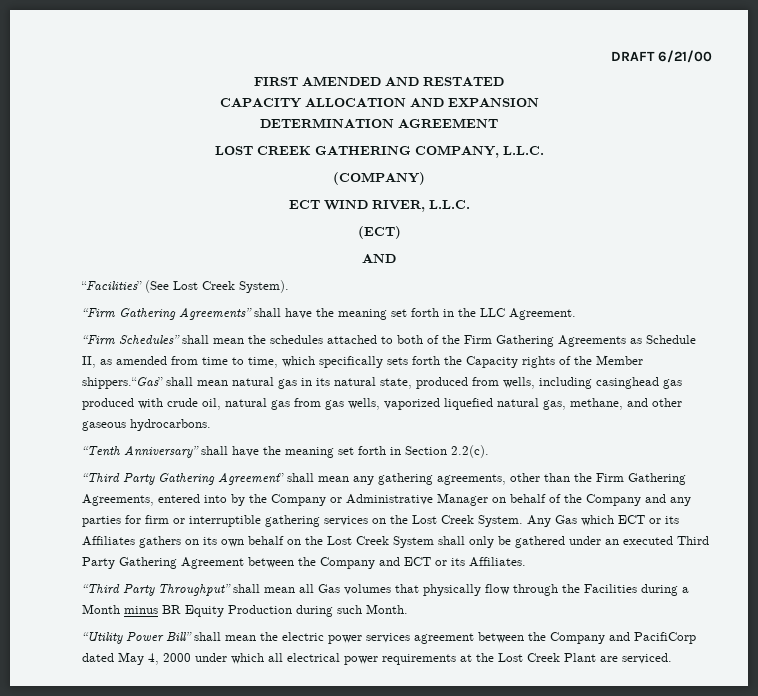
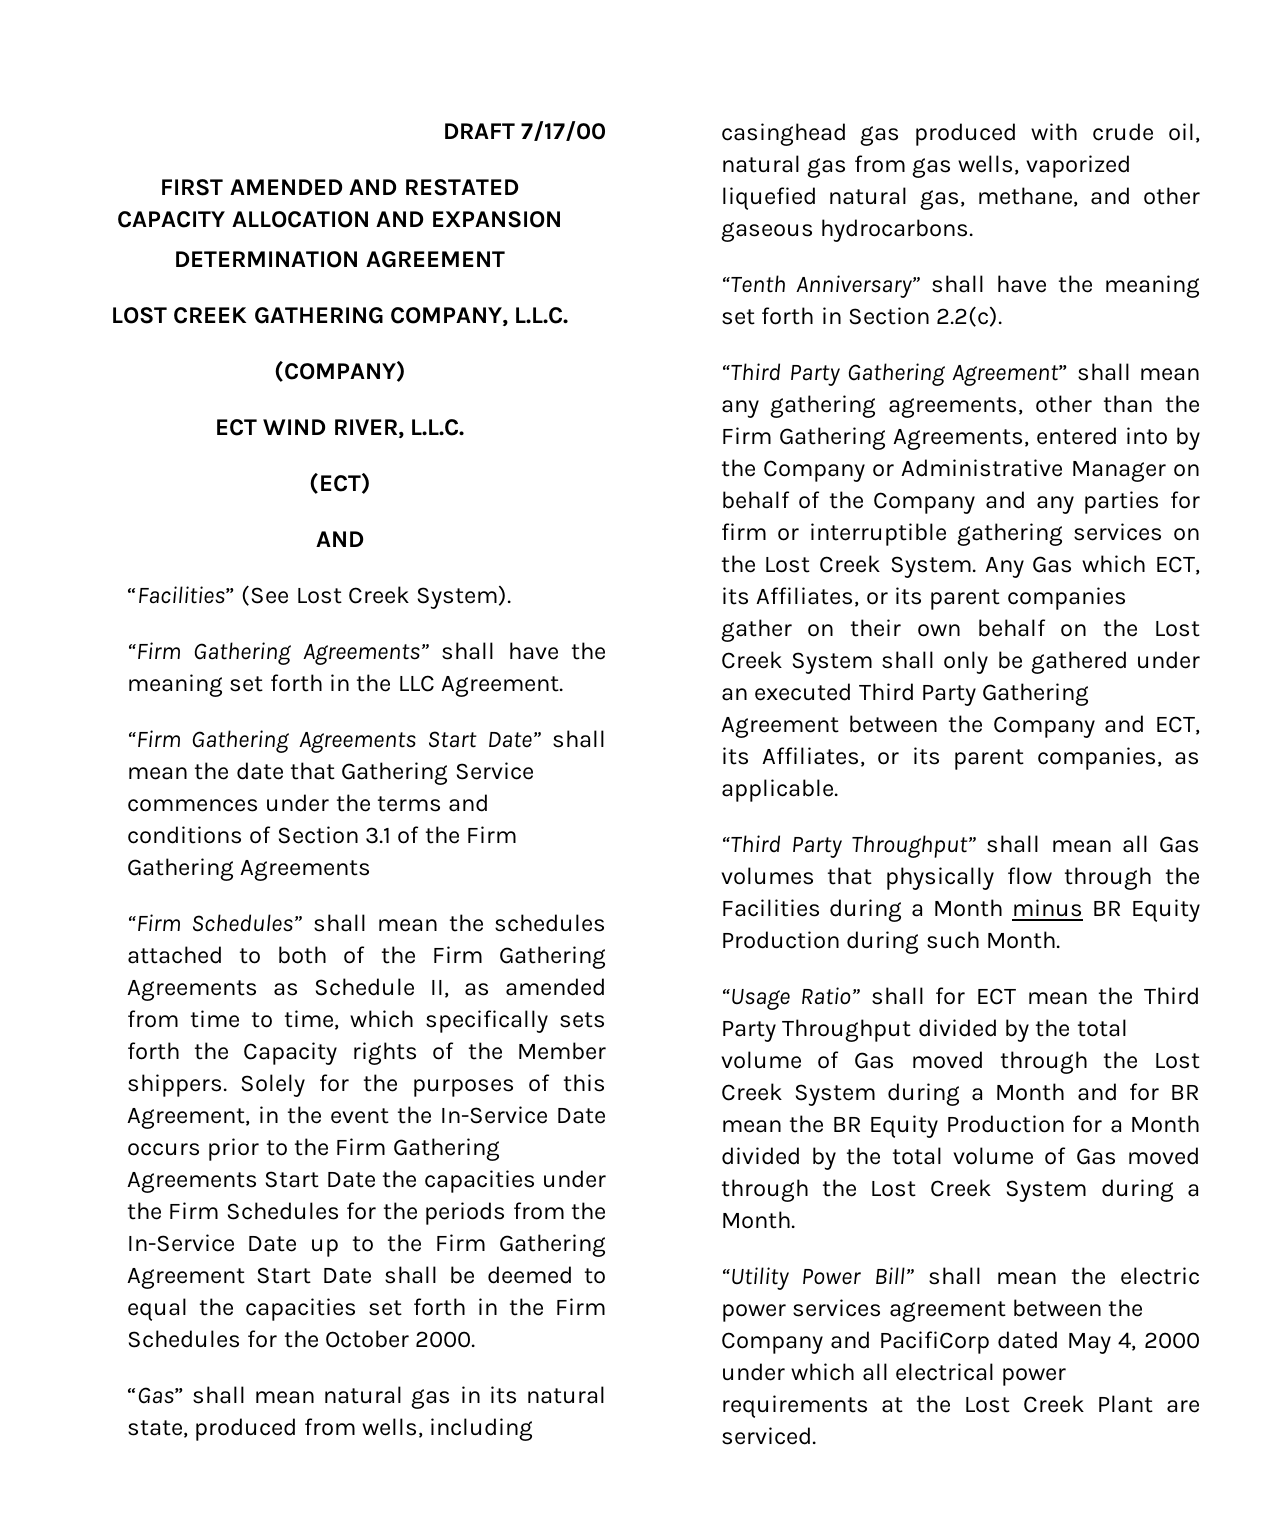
[658,50,712,63] 6/21/00 -> [521,121,606,141] 7/17/00
(576, 314) none -> [126,730,606,753] [126,762,534,785] [126,794,490,812] [126,826,518,844] [126,858,372,881] // “Firm Gathering Agreements Start Date” shall mean the date that Gathering Service commences under the terms and conditions of Section 3.1 of the Firm Gathering Agreements
[81,377,163,389] shippers.“Gas” -> [126,1074,606,1097] [126,1106,606,1129] [126,1138,500,1161] [126,1170,606,1193] [126,1202,606,1225] [126,1234,606,1257] [126,1266,606,1289] [126,1298,606,1321] [126,1330,476,1348] [126,1387,184,1404] shippers. Solely for the purposes of this Agreement, in the event the In-Service Date occurs prior to the Firm Gathering Agreements Start Date the capacities under the Firm Schedules for the periods from the In-Service Date up to the Firm Gathering Agreement Start Date shall be deemed to equal the capacities set forth in the Firm Schedules for the October 2000. // “Gas”
[617,515,679,524] [81,536,217,548] ECT or its Affiliates gathers on its -> [1155,556,1200,575] [720,587,1127,610] [720,619,902,642] ECT, its Affiliates, or its parent companies gather on their
[403,557,526,567] ECT or its Affiliates. -> [1155,716,1200,735] [720,747,1200,770] [720,779,838,802] ECT, its Affiliates, or its parent companies, as applicable.
(408, 609) none -> [720,987,1200,1010] [720,1019,1128,1042] [720,1051,1200,1074] [720,1083,1200,1106] [720,1115,1200,1138] [720,1147,1200,1170] [720,1179,1200,1202] [720,1211,795,1229] // “Usage Ratio” shall for ECT mean the Third Party Throughput divided by the total volume of Gas moved through the Lost Creek System during a Month and for BR mean the BR Equity Production for a Month divided by the total volume of Gas moved through the Lost Creek System during a Month.

